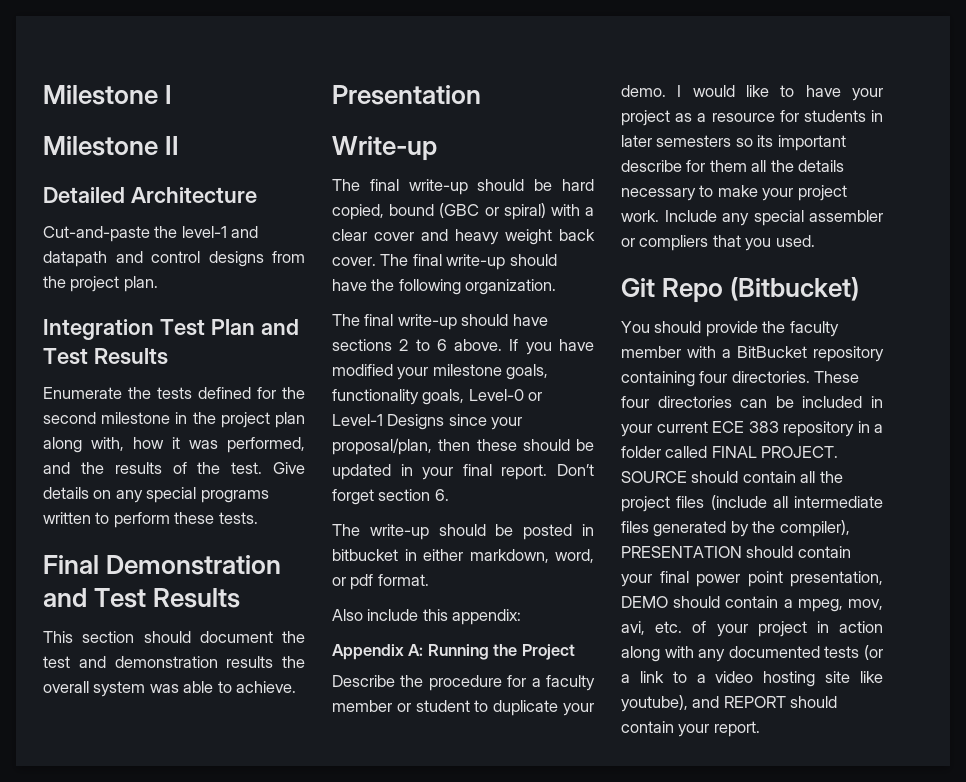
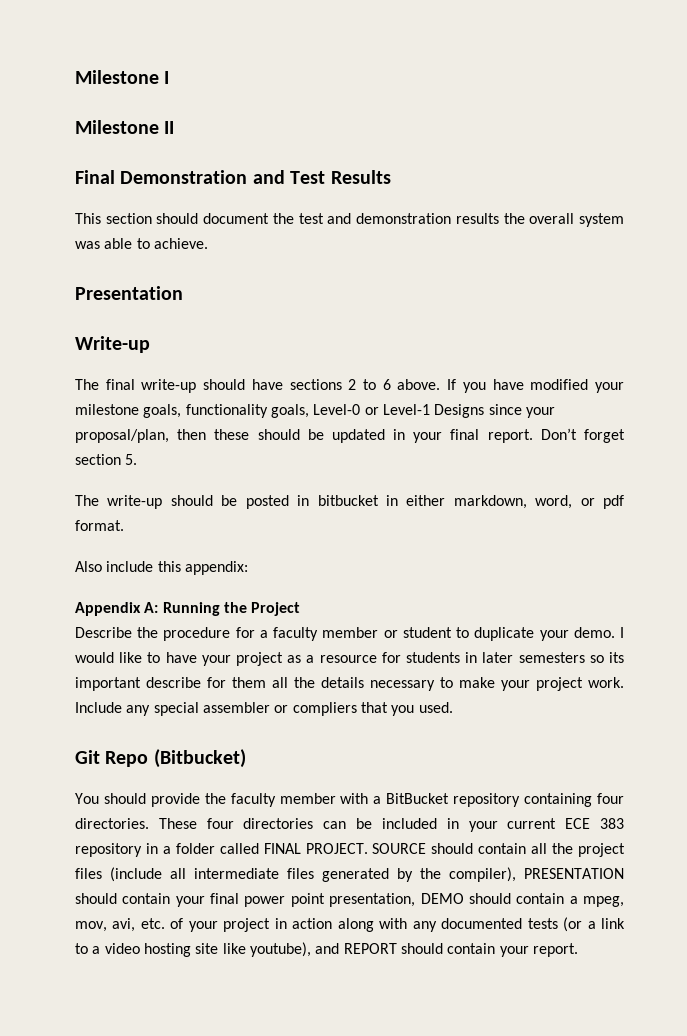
[43,187,257,203] [43,226,259,242] [43,251,305,267] [43,276,158,292] [43,319,299,340] [43,348,168,365] [43,387,305,399] [43,412,306,428] [43,437,305,453] [43,462,305,474] [43,487,269,503] [43,512,258,528] // Detailed Architecture // Cut-and-paste the level-1 and datapath and control designs from the project plan. // Integration Test Plan and Test Results // Enumerate the tests defined for the second milestone in the project plan along with, how it was performed, and the results of the test. Give details on any special programs written to perform these tests. -> (175, 127) none
[332,179,594,195] [332,203,594,220] [332,229,595,245] [332,254,557,270] [332,279,557,295] // The final write-up should be hard copied, bound (GBC or spiral) with a clear cover and heavy weight back cover. The final write-up should have the following organization. -> (150, 344) none
[434,489,449,501] 6. -> [125,454,138,465] 5.

